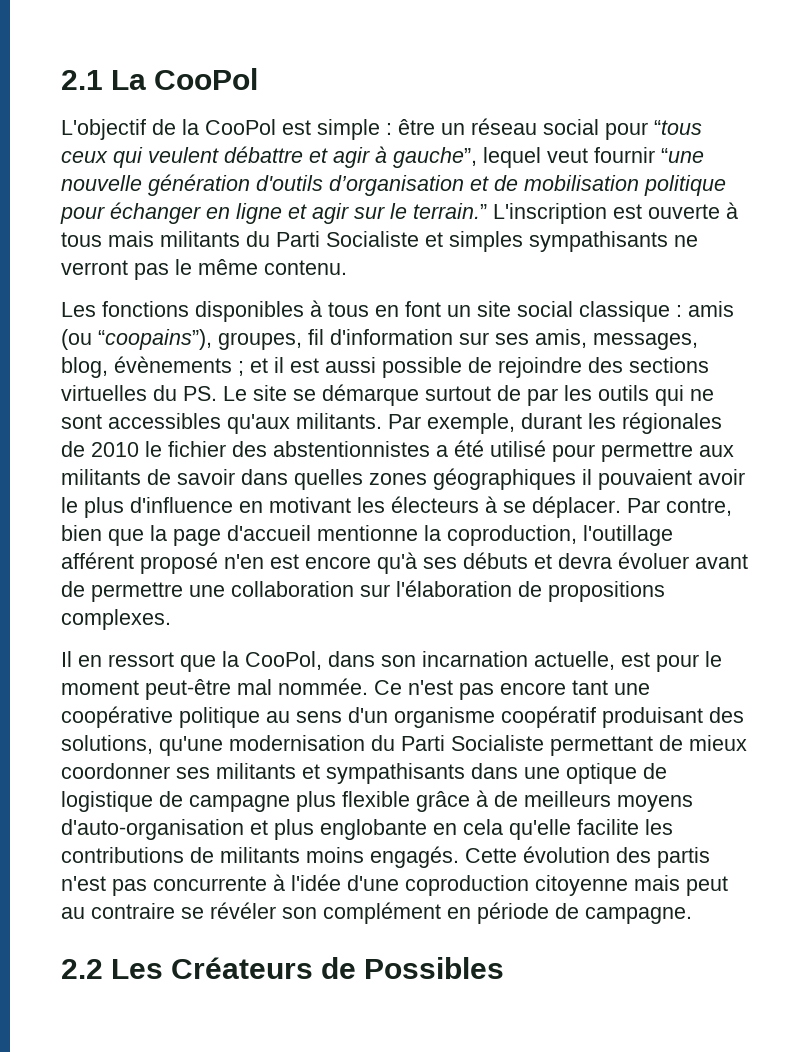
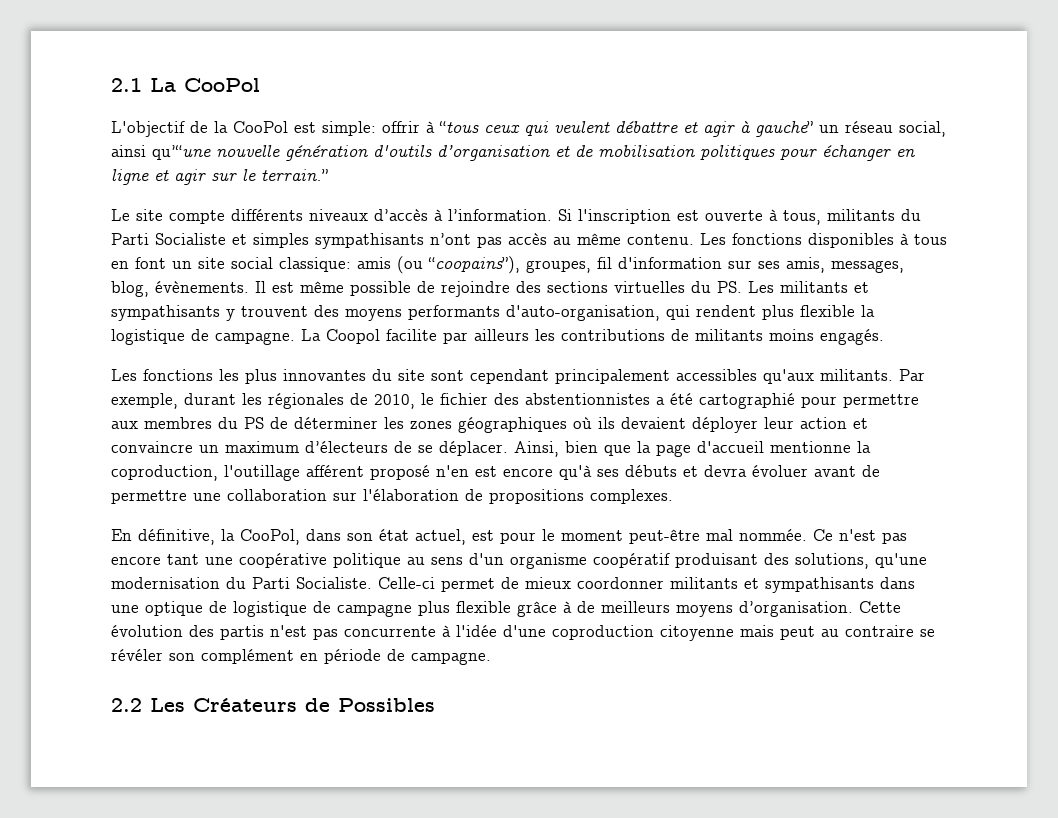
[317,118,648,140] simple : être un réseau social pour -> [322,121,435,136] simple: offrir à
[393,147,704,168] gauche”, lequel veut fournir “une -> [755,121,946,137] [111,145,211,160] gauche” un réseau social, ainsi qu’“une
[644,175,726,196] politique -> [700,145,775,160] politiques
[493,203,607,224] L'inscription -> [111,209,671,224] // Le site compte différents niveaux d’accès à l’information. Si l'inscription
[61,231,154,247] tous mais -> [783,210,821,225] tous,
[674,235,698,247] [61,259,192,280] ne verront pas le -> [430,233,571,248] n’ont pas accès au
(347, 267) // -> (694, 239) none
[579,301,682,322] classique : -> [279,257,351,272] classique:
[114,356,376,376] évènements ; et il est aussi -> [155,281,344,293] évènements. Il est même
[223,384,714,406] [61,414,102,429] Le site se démarque surtout de par les outils qui ne sont -> [748,281,869,293] [111,305,875,321] [111,329,884,345] [111,369,670,384] Les militants et sympathisants y trouvent des moyens performants d'auto-organisation, qui rendent plus flexible la logistique de campagne. La Coopol facilite par ailleurs les contributions de militants moins engagés. // Les fonctions les plus innovantes du site sont cependant principalement
[91,442,139,457] 2010 -> [374,394,415,409] 2010,
[490,440,546,457] utilisé -> [699,393,795,409] cartographié
[61,468,745,490] [61,496,732,518] militants de savoir dans quelles zones géographiques il pouvaient avoir le plus d'influence en motivant les électeurs à se déplacer. Par contre, -> [144,417,868,433] [111,441,559,457] membres du PS de déterminer les zones géographiques où ils devaient déployer leur action et convaincre un maximum d’électeurs de se déplacer. Ainsi,
[61,651,216,672] Il en ressort que -> [111,529,215,545] En définitive,
[422,651,615,670] incarnation actuelle, -> [379,529,466,545] état actuel,
[451,735,653,756] Socialiste permettant -> [296,577,495,592] Socialiste. Celle-ci permet
[176,767,210,779] ses -> (664, 583) none
[61,819,673,840] [61,846,459,868] d'auto-organisation et plus englobante en cela qu'elle facilite les contributions de militants moins engagés. -> [739,601,853,617] d’organisation.

